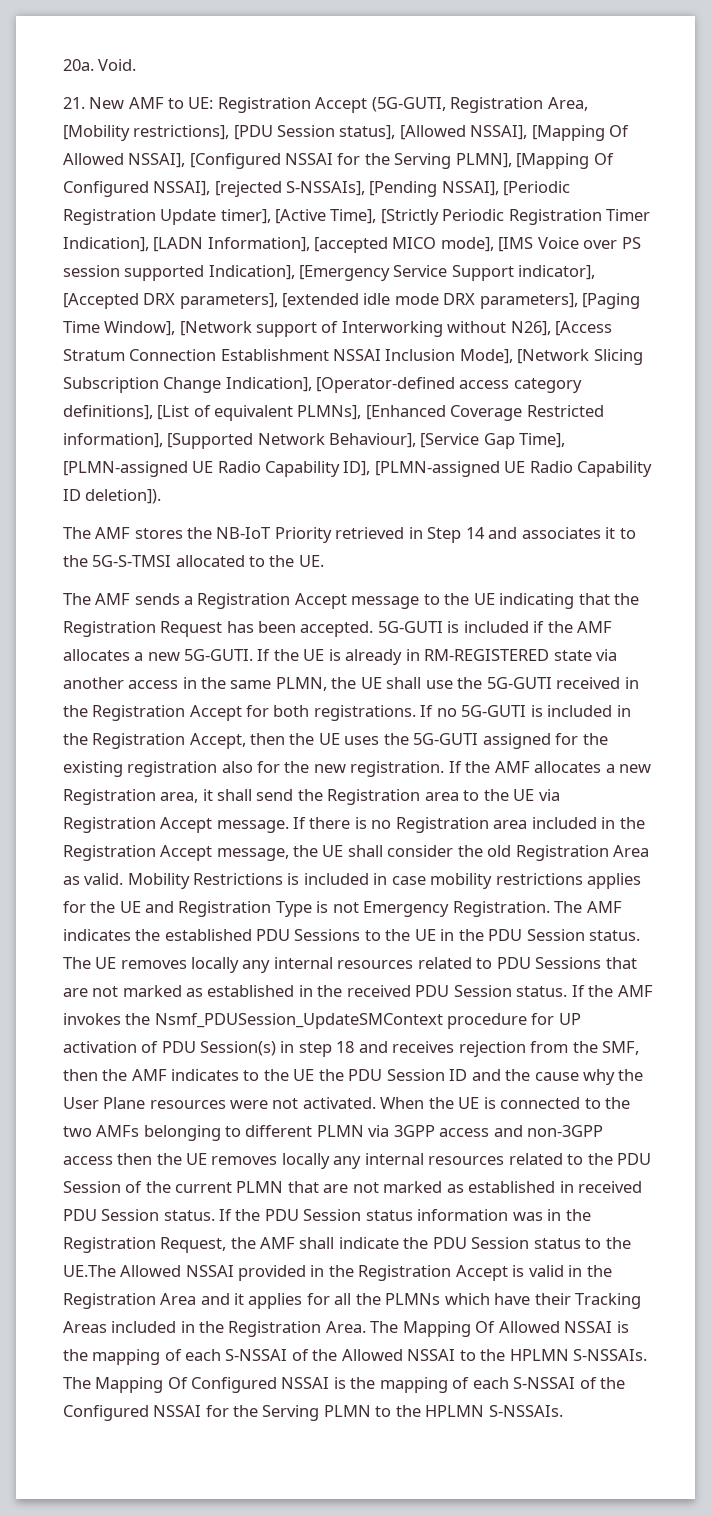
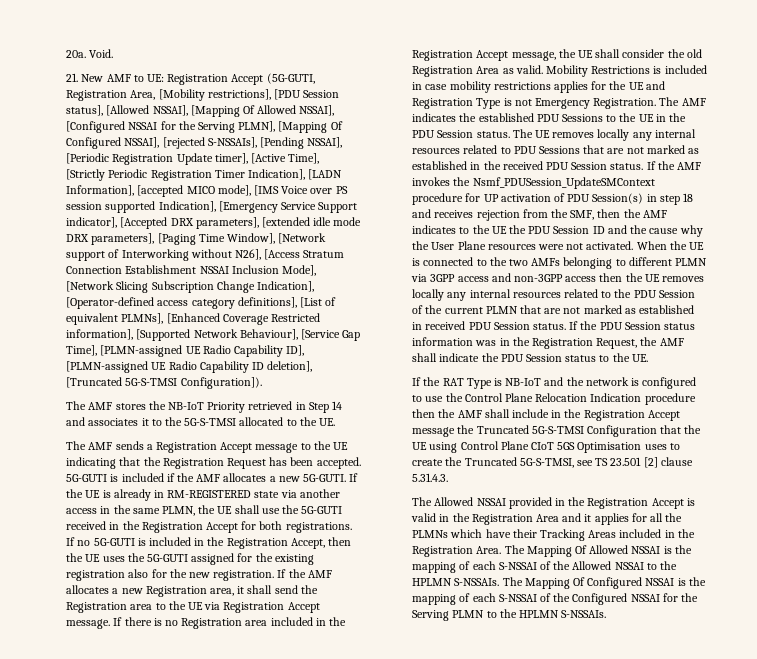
[85,489,162,504] deletion]). -> [267,361,313,372] [66,377,262,389] deletion], [Truncated 5G-S-TMSI Configuration]).
[62,1265,116,1277] UE.The -> [631,354,648,362] [412,377,697,389] [412,393,696,405] [412,409,680,421] [412,425,702,437] [412,441,680,453] [412,457,693,468] [412,473,449,482] [412,497,433,506] UE. // If the RAT Type is NB-IoT and the network is configured to use the Control Plane Relocation Indication procedure then the AMF shall include in the Registration Accept message the Truncated 5G-S-TMSI Configuration that the UE using Control Plane CIoT 5GS Optimisation uses to create the Truncated 5G-S-TMSI, see TS 23.501 [2] clause 5.31.4.3. // The

